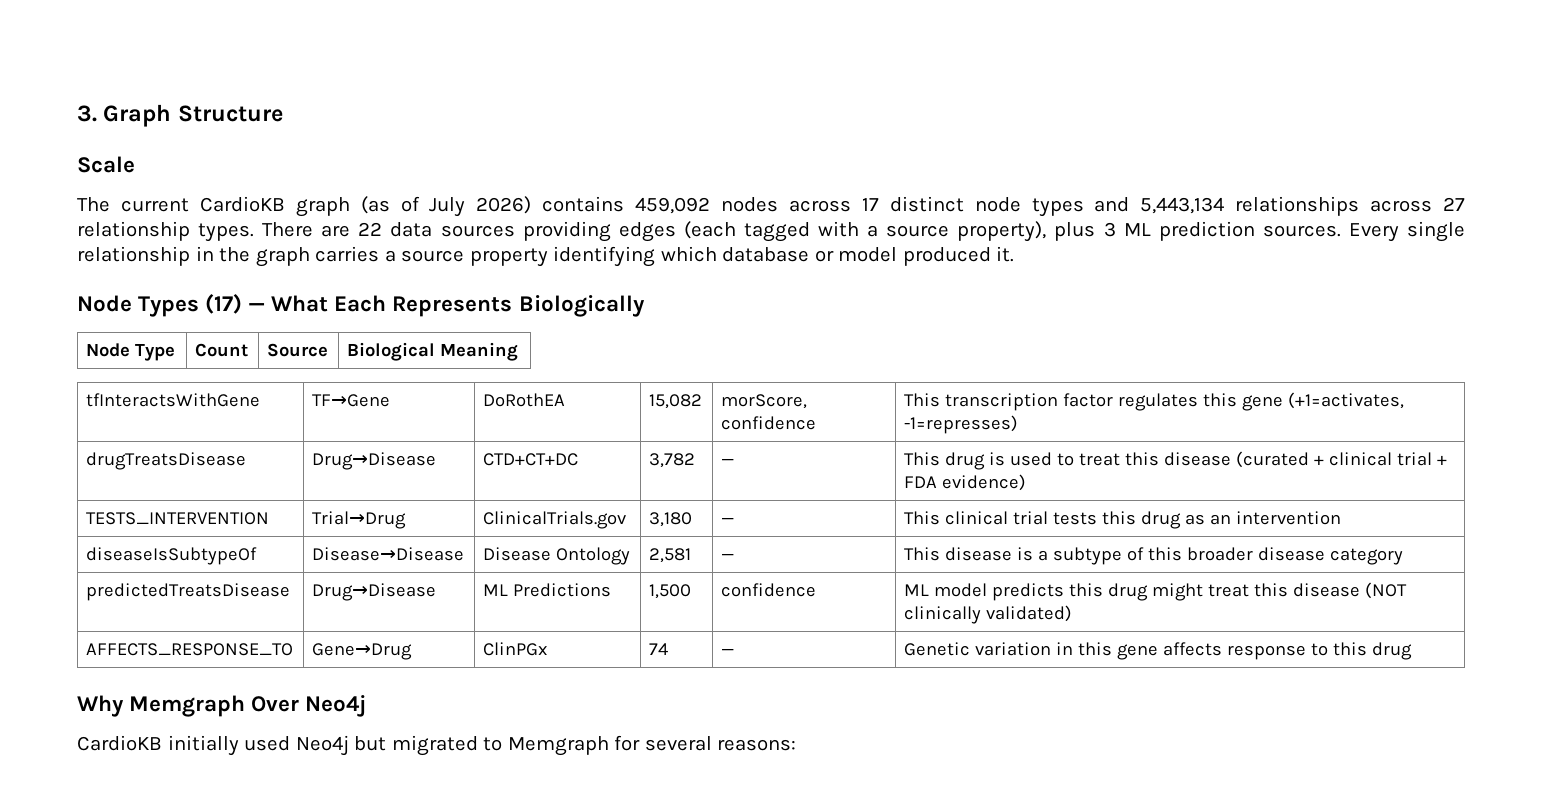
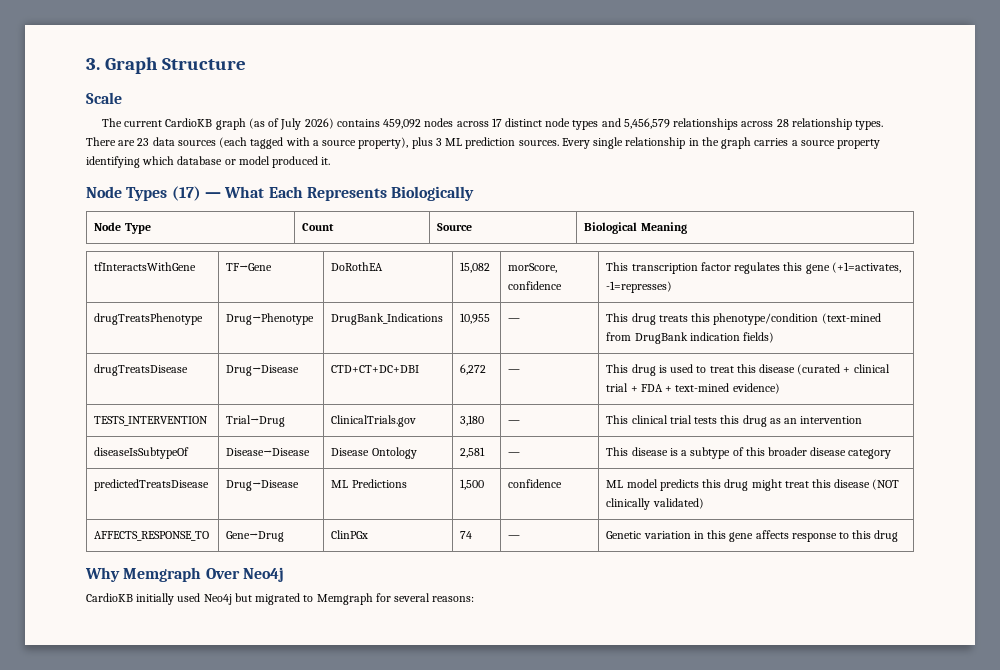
[1140,197,1225,214] 5,443,134 -> [623,118,670,129] 5,456,579
[1443,197,1465,211] 27 -> [776,119,789,127] 28
[358,222,383,236] 22 -> [137,138,150,146] 23
[522,221,676,242] providing edges -> (216, 143) none
(1019, 424) none -> [94,313,204,325] [226,313,315,325] [331,313,444,325] [460,313,491,324] [508,318,521,322] [606,313,881,325] [606,332,775,344] // drugTreatsPhenotype | Drug→Phenotype | DrugBank_Indications | 10,955 | — | This drug treats this phenotype/condition (text-mined from DrugBank indication fields)
[483,453,579,466] [649,453,696,468] CTD+CT+DC | 3,782 -> [331,365,420,373] [460,364,487,375] CTD+CT+DC+DBI | 6,272
(938, 482) none -> [665,383,730,392] + text-mined

